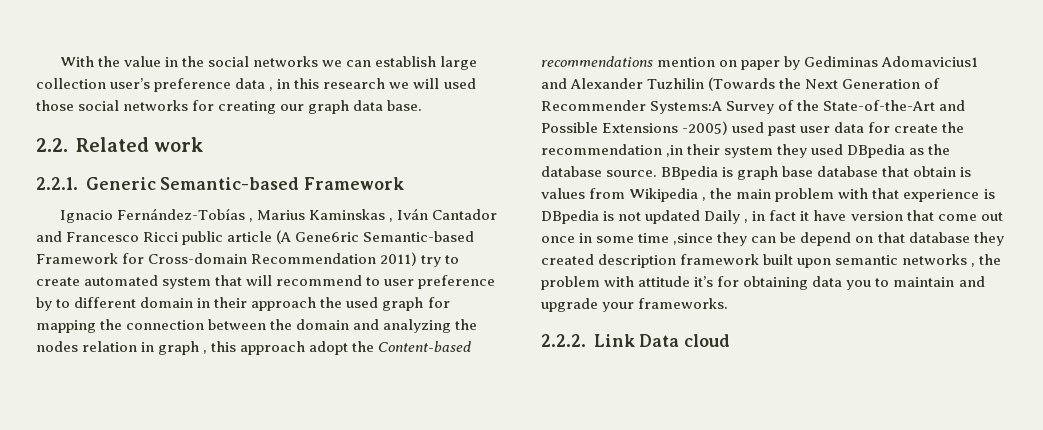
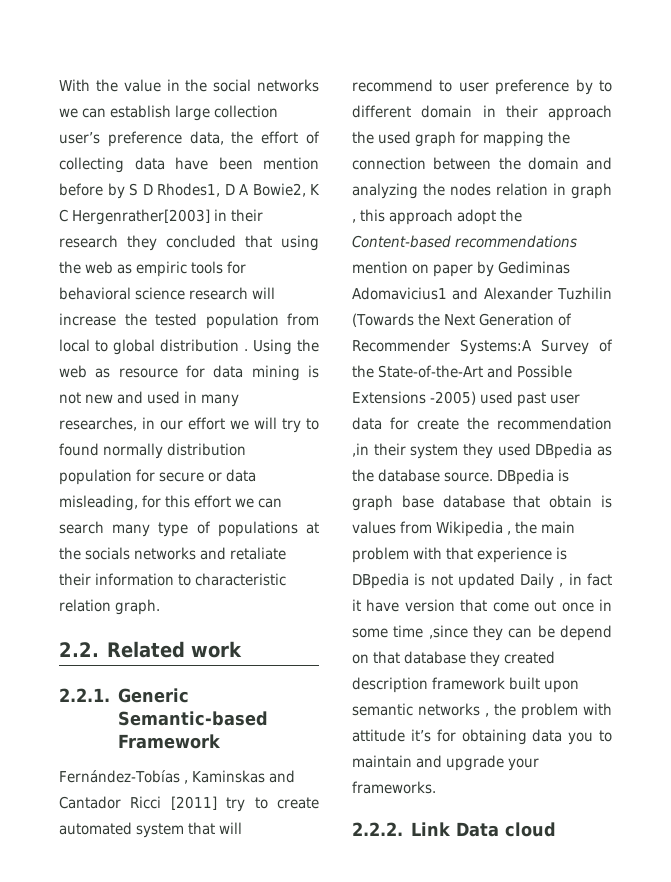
[235,78,476,91] [36,100,423,114] data , in this research we will used those social networks for creating our graph data base. -> [189,131,320,145] [59,157,319,173] [59,183,320,199] [59,209,264,225] [59,235,319,251] [59,261,247,277] [59,287,276,300] [59,313,319,329] [59,339,319,355] [59,365,319,381] [59,391,240,407] [59,417,319,433] [59,443,247,459] [59,469,257,485] [59,495,283,511] [59,521,319,537] [59,547,287,560] [59,573,287,586] [59,599,161,615] data, the effort of collecting data have been mention before by S D Rhodes1, D A Bowie2, K C Hergenrather[2003] in their research they concluded that using the web as empiric tools for behavioral science research will increase the tested population from local to global distribution . Using the web as resource for data mining is not new and used in many researches, in our effort we will try to found normally distribution population for secure or data misleading, for this effort we can search many type of populations at the socials networks and retaliate their information to characteristic relation graph.
[59,210,113,223] Ignacio -> (222, 741) none
[256,208,497,222] [36,230,475,245] [36,252,418,266] Marius Kaminskas , Iván Cantador and Francesco Ricci public article (A Gene6ric Semantic-based Framework for Cross-domain Recommendation 2011) -> [192,770,296,783] [59,796,217,810] Kaminskas and Cantador Ricci [2011]
[661,166,719,180] BBpedia -> [497,469,555,485] DBpedia

